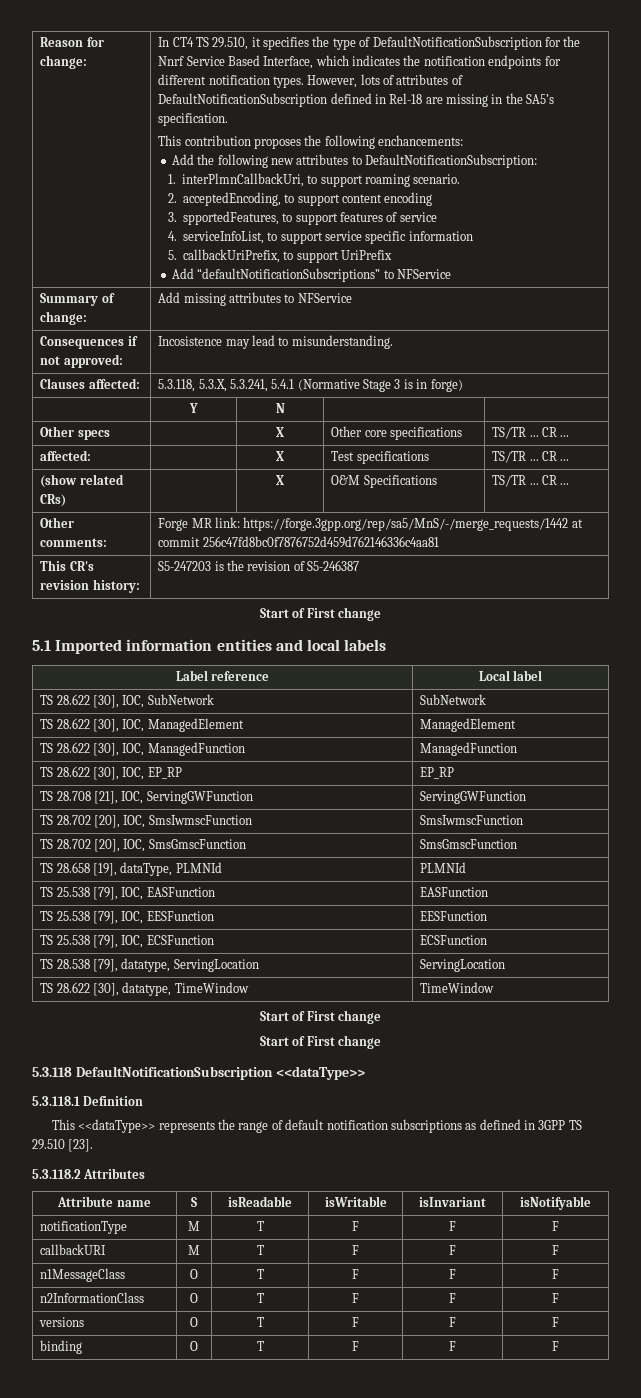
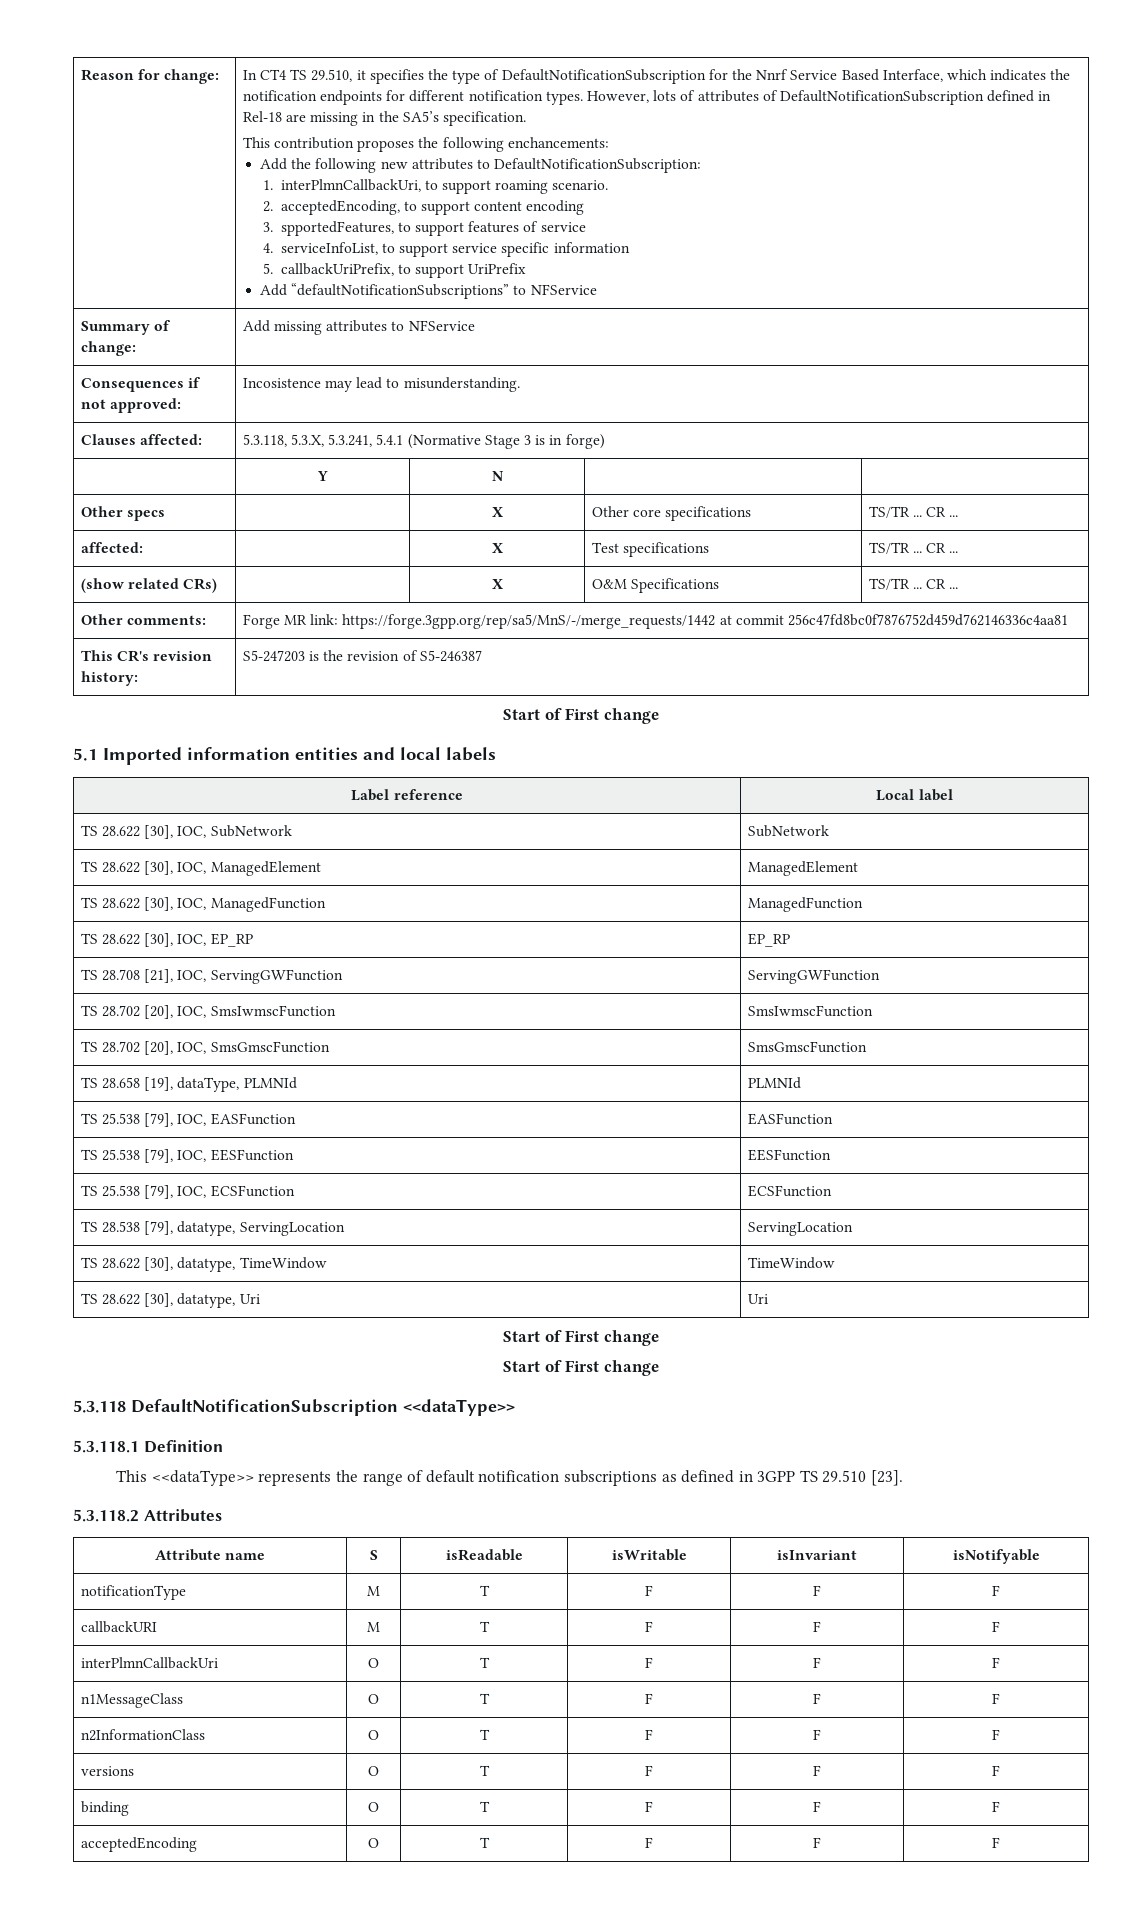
(495, 987) none -> [80,1293,260,1308] [747,1294,768,1304] // TS 28.622 [30], datatype, Uri | Uri
(559, 1250) none -> [80,1657,218,1669] [368,1658,379,1668] [479,1657,490,1668] [645,1657,653,1668] [813,1657,821,1668] [992,1657,1000,1668] // interPlmnCallbackUri | O | T | F | F | F
(559, 1346) none -> [80,1837,197,1852] [368,1838,379,1848] [479,1837,490,1848] [645,1837,653,1848] [813,1837,821,1848] [992,1837,1000,1848] // acceptedEncoding | O | T | F | F | F

